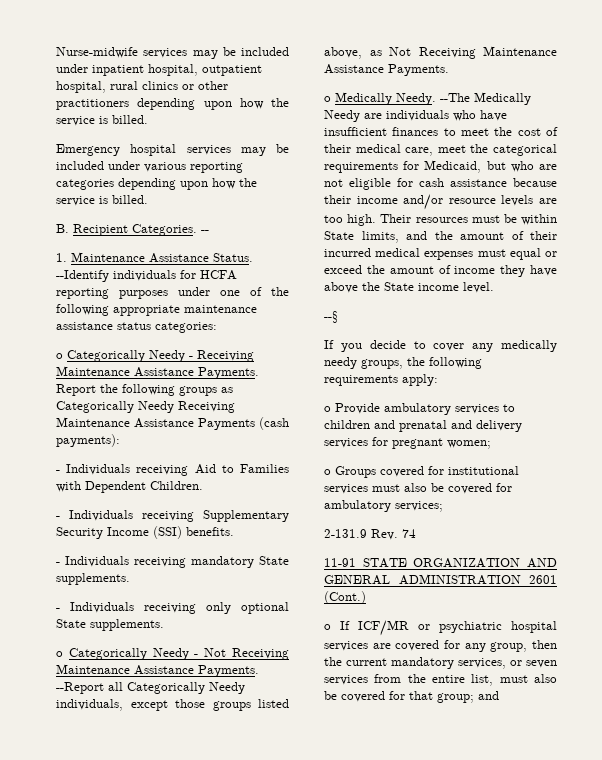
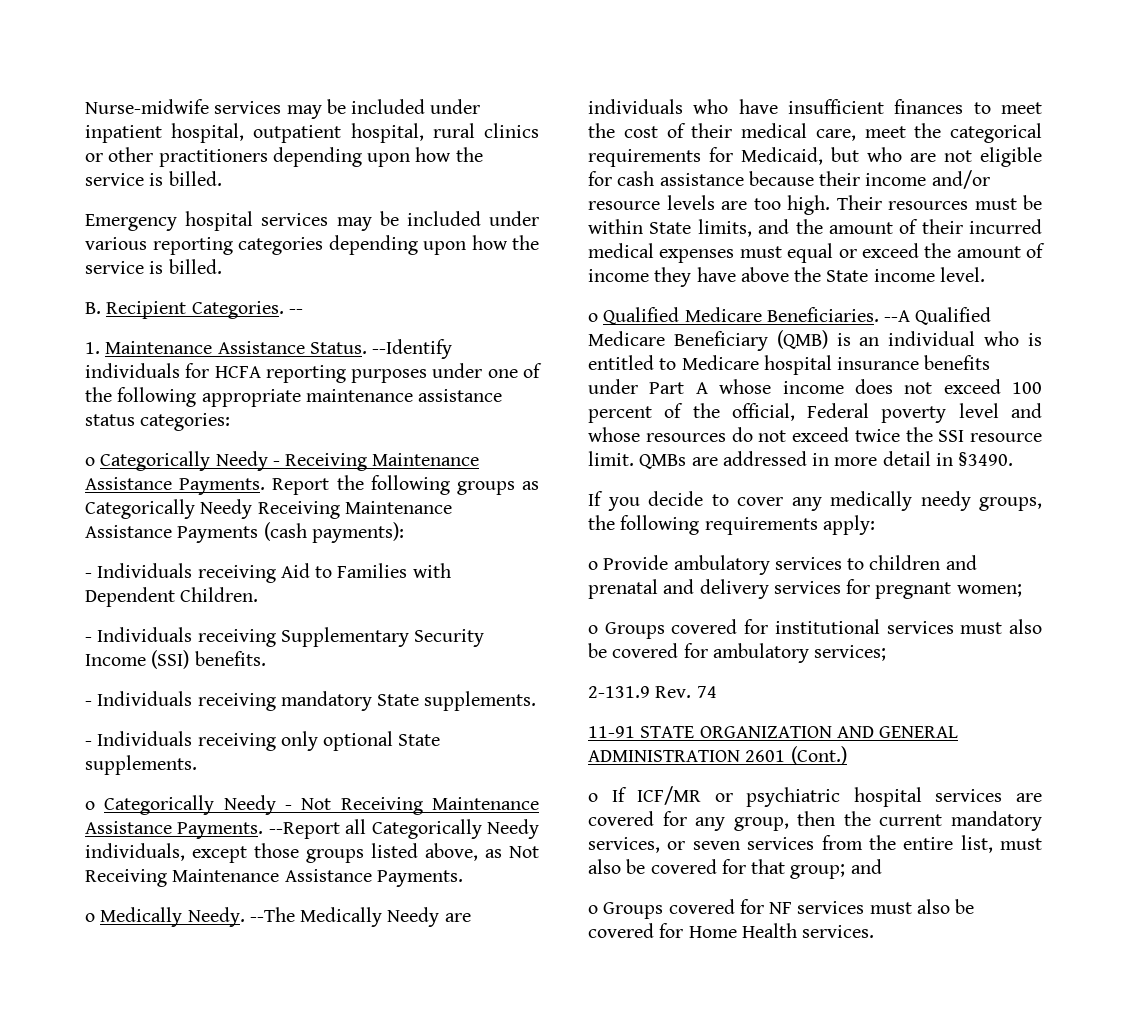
[324,311,338,323] --§ -> [588,307,992,325] [588,330,1042,351] [588,355,991,375] [588,379,1042,394] [588,403,1042,423] [588,427,1042,442] [588,451,1014,469] o Qualified Medicare Beneficiaries. --A Qualified Medicare Beneficiary (QMB) is an individual who is entitled to Medicare hospital insurance benefits under Part A whose income does not exceed 100 percent of the official, Federal poverty level and whose resources do not exceed twice the SSI resource limit. QMBs are addressed in more detail in §3490.
(499, 695) none -> [588,899,975,919] [588,923,875,938] // o Groups covered for NF services must also be covered for Home Health services.

